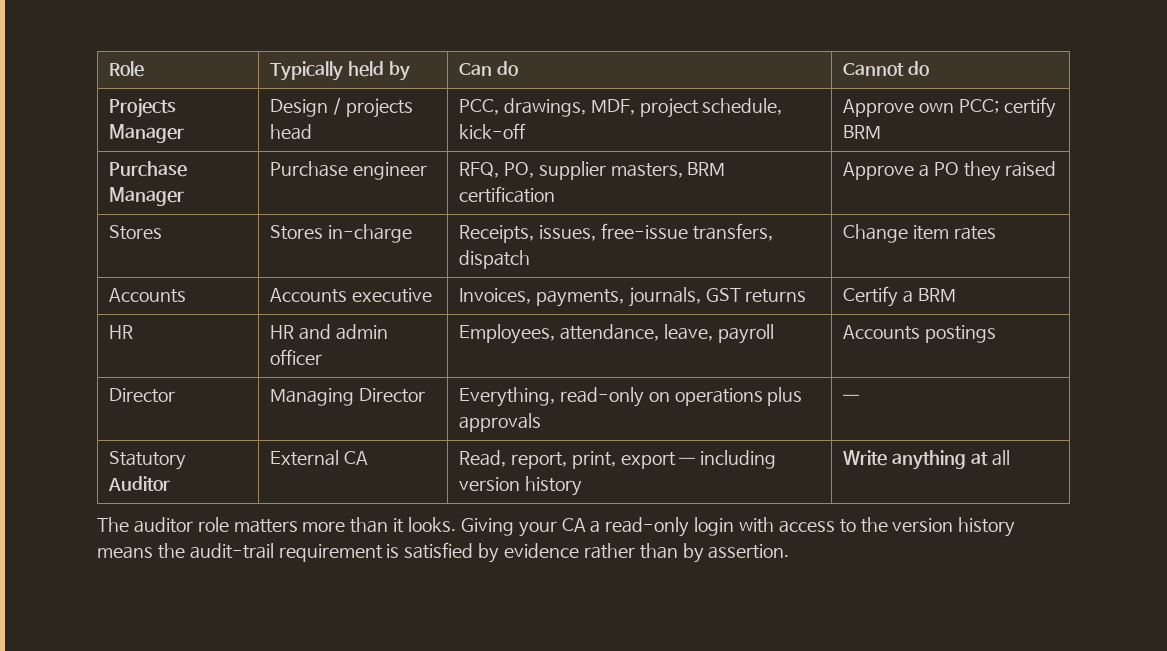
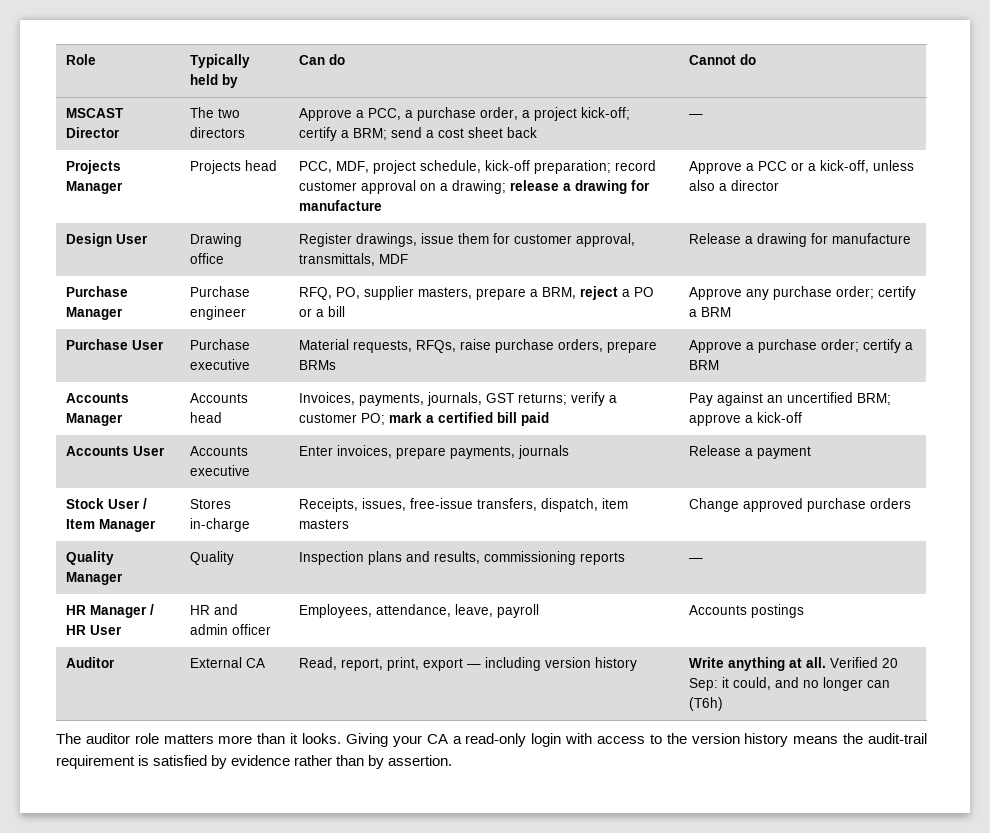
(929, 68) none -> [66,108,125,118] [66,127,121,138] [190,107,241,118] [190,127,246,138] [299,107,631,121] [299,127,538,141] [689,114,704,118] // MSCAST Director | The two directors | Approve a PCC, a purchase order, a project kick-off; certify a BRM; send a cost sheet back | —
[269,97,413,118] Design / projects -> [190,160,242,174] Projects
[503,98,586,117] drawings, -> (333, 167) none
[842,97,1056,118] [842,125,881,139] | Approve own PCC; certify BRM -> [534,160,657,174] [299,180,651,194] [299,200,383,211] [689,160,915,174] [689,180,780,191] [66,233,149,247] [190,233,243,247] [190,253,225,264] [299,233,636,247] [299,253,409,266] [689,233,912,247] preparation; record customer approval on a drawing; release a drawing for manufacture | Approve a PCC or a kick-off, unless also a director // Design User | Drawing office | Register drawings, issue them for customer approval, transmittals, MDF | Release a drawing for manufacture
[687,162,726,176] [458,186,555,203] [842,161,1057,181] [108,225,162,240] BRM certification | Approve a PO they raised // Stores -> [476,286,655,300] [299,306,346,317] [689,286,917,300] [689,307,732,317] [66,339,165,350] [190,339,251,350] [190,359,251,370] [299,339,658,353] [299,360,337,370] [689,339,914,353] [689,360,720,370] [66,393,130,403] [66,413,124,426] [190,393,249,403] [190,412,223,423] [299,392,618,406] [299,412,550,426] [689,392,892,406] [689,412,803,426] [66,446,166,456] [190,446,249,456] [190,465,251,476] [299,445,570,459] [689,445,812,459] [66,498,148,509] [66,519,157,532] prepare a BRM, reject a PO or a bill | Approve any purchase order; certify a BRM // Purchase User | Purchase executive | Material requests, RFQs, raise purchase orders, prepare BRMs | Approve a purchase order; certify a BRM // Accounts Manager | Accounts head | Invoices, payments, journals, GST returns; verify a customer PO; mark a certified bill paid | Pay against an uncertified BRM; approve a kick-off // Accounts User | Accounts executive | Enter invoices, prepare payments, journals | Release a payment // Stock User / Item Manager
[458,250,530,269] [842,224,996,243] [108,288,186,303] [269,288,432,303] [458,287,807,307] [842,286,956,307] [108,325,133,339] dispatch | Change item rates // Accounts | Accounts executive | Invoices, payments, journals, GST returns | Certify a BRM // HR -> [541,498,629,512] [299,519,350,529] [689,498,912,512] [66,551,115,565] [66,572,124,585] [190,551,235,565] [299,551,626,565] [689,558,704,562] [66,604,155,618] [66,625,123,635] dispatch, item masters | Change approved purchase orders // Quality Manager | Quality | Inspection plans and results, commissioning reports | — // HR Manager / HR User
[108,388,175,403] [269,388,425,406] [458,387,803,407] [458,413,541,432] [842,394,860,401] [108,451,186,470] Director | Managing Director | Everything, read-only on operations plus approvals | — // Statutory -> (805, 611) none
[991,450,1010,466] all -> [806,657,899,668] [689,677,891,691] [689,697,724,711] all. Verified 20 Sep: it could, and no longer can (T6h)

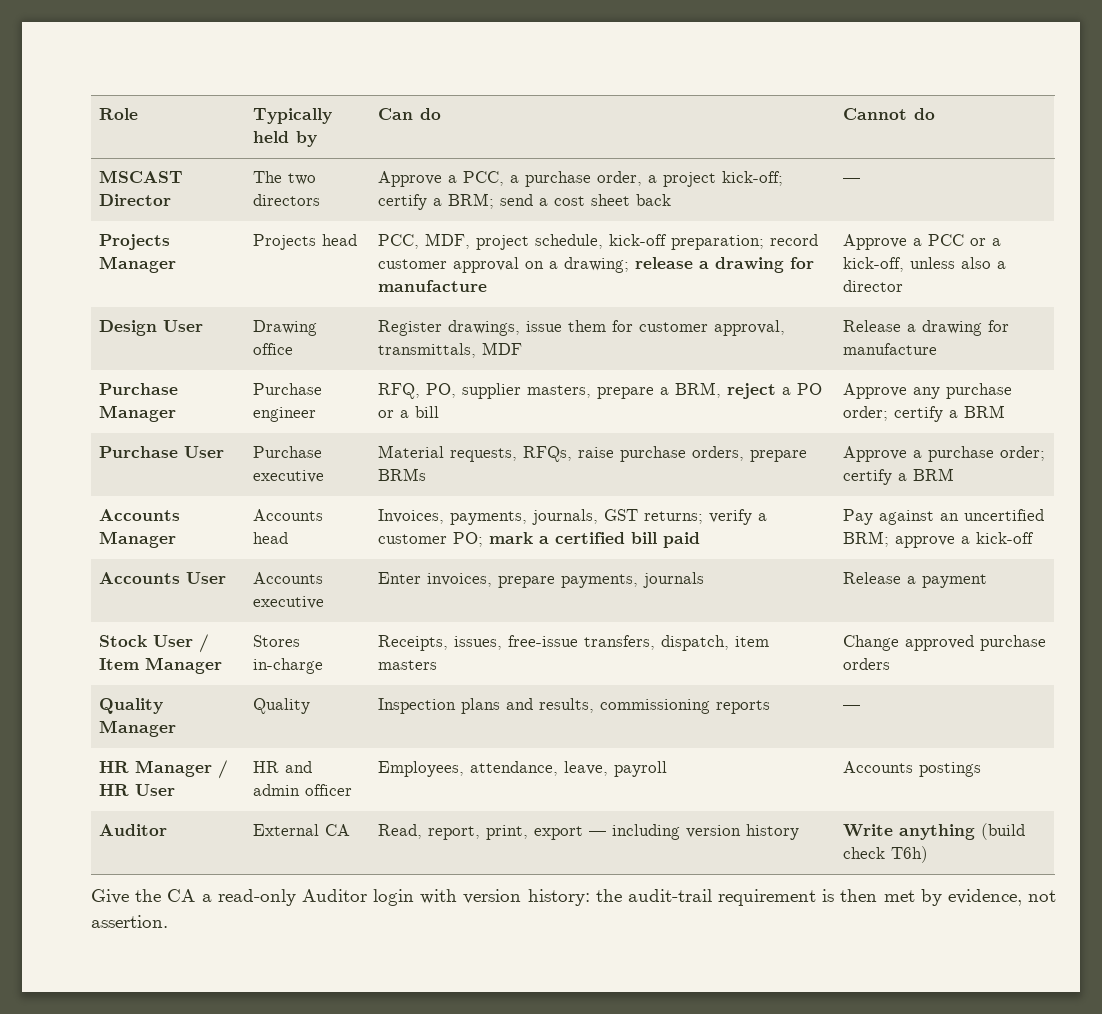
[789,657,899,668] [689,677,891,691] [689,697,724,711] [56,733,422,747] at all. Verified 20 Sep: it could, and no longer can (T6h) // The auditor role matters more than it looks. Giving your -> [981,823,1026,840] [843,846,929,863] [91,889,162,904] (build check T6h) // Give the
(527, 740) none -> [301,889,367,902] Auditor
[596,733,928,747] [56,755,385,769] access to the version history means the audit-trail requirement is satisfied by evidence rather than by -> [463,889,1056,906] version history: the audit-trail requirement is then met by evidence, not

